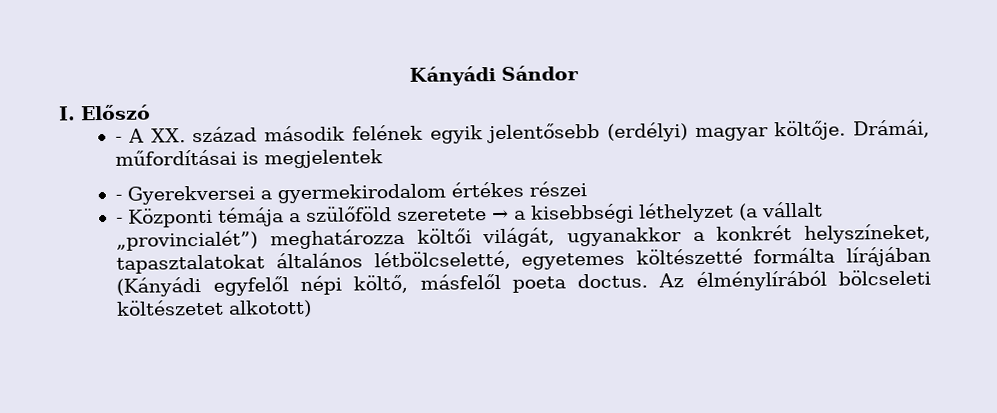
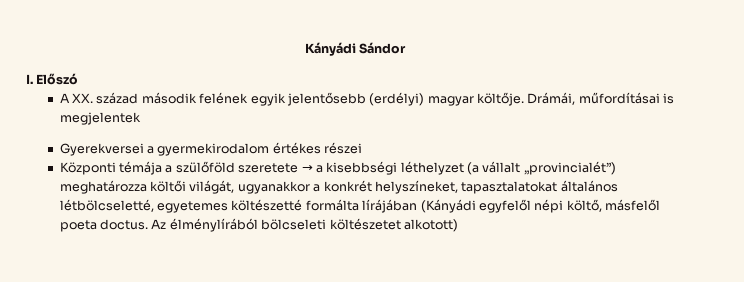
[115,136,123,143] - -> (79, 79) none
[115,194,123,201] - -> (141, 118) none
[116,217,124,224] - -> (363, 148) none

